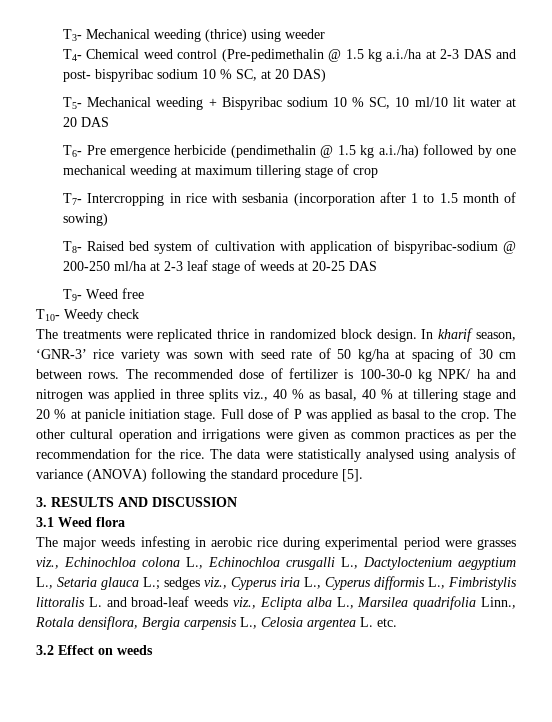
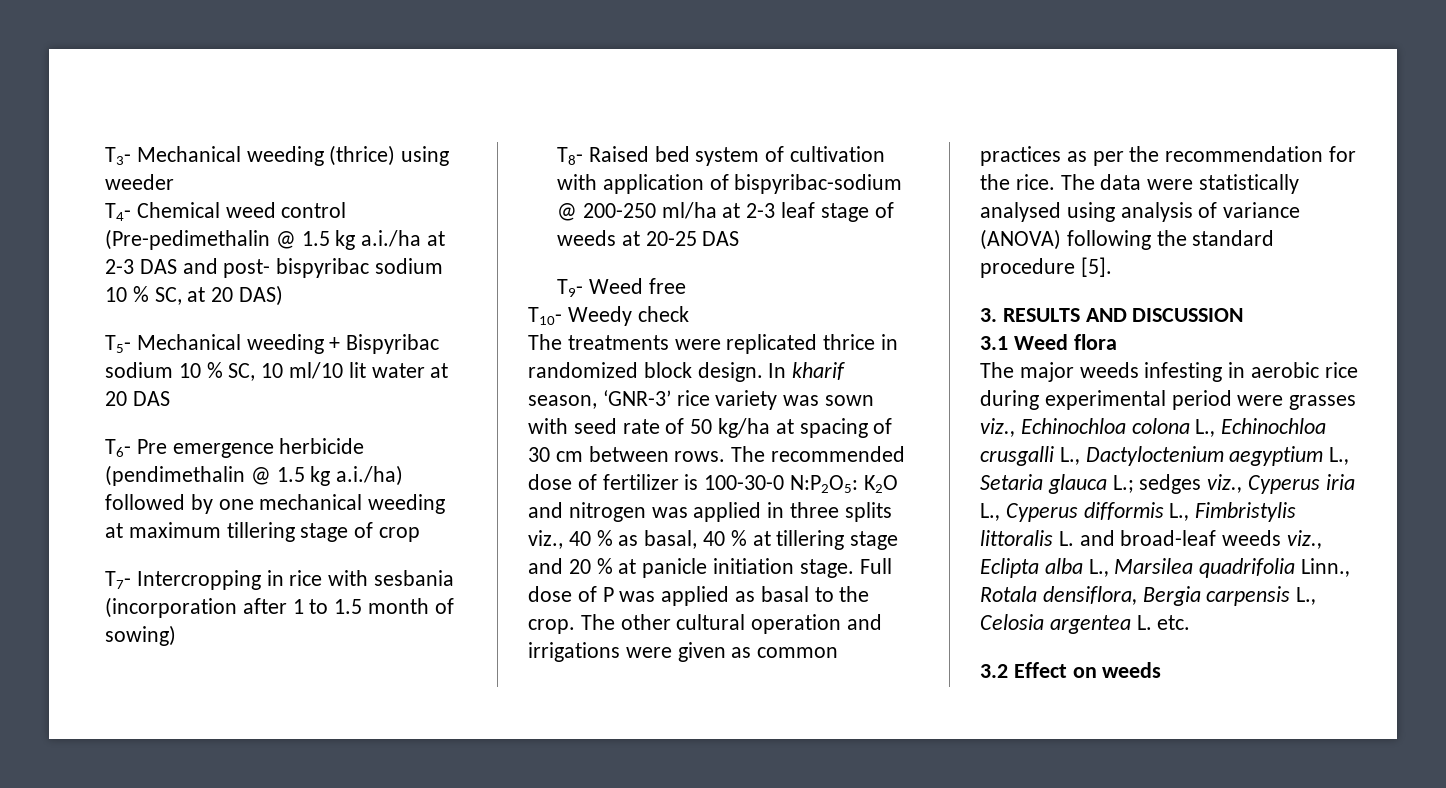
[417,369,491,382] kg NPK/ ha -> [790,475,898,493] N:P2O5: K2O

